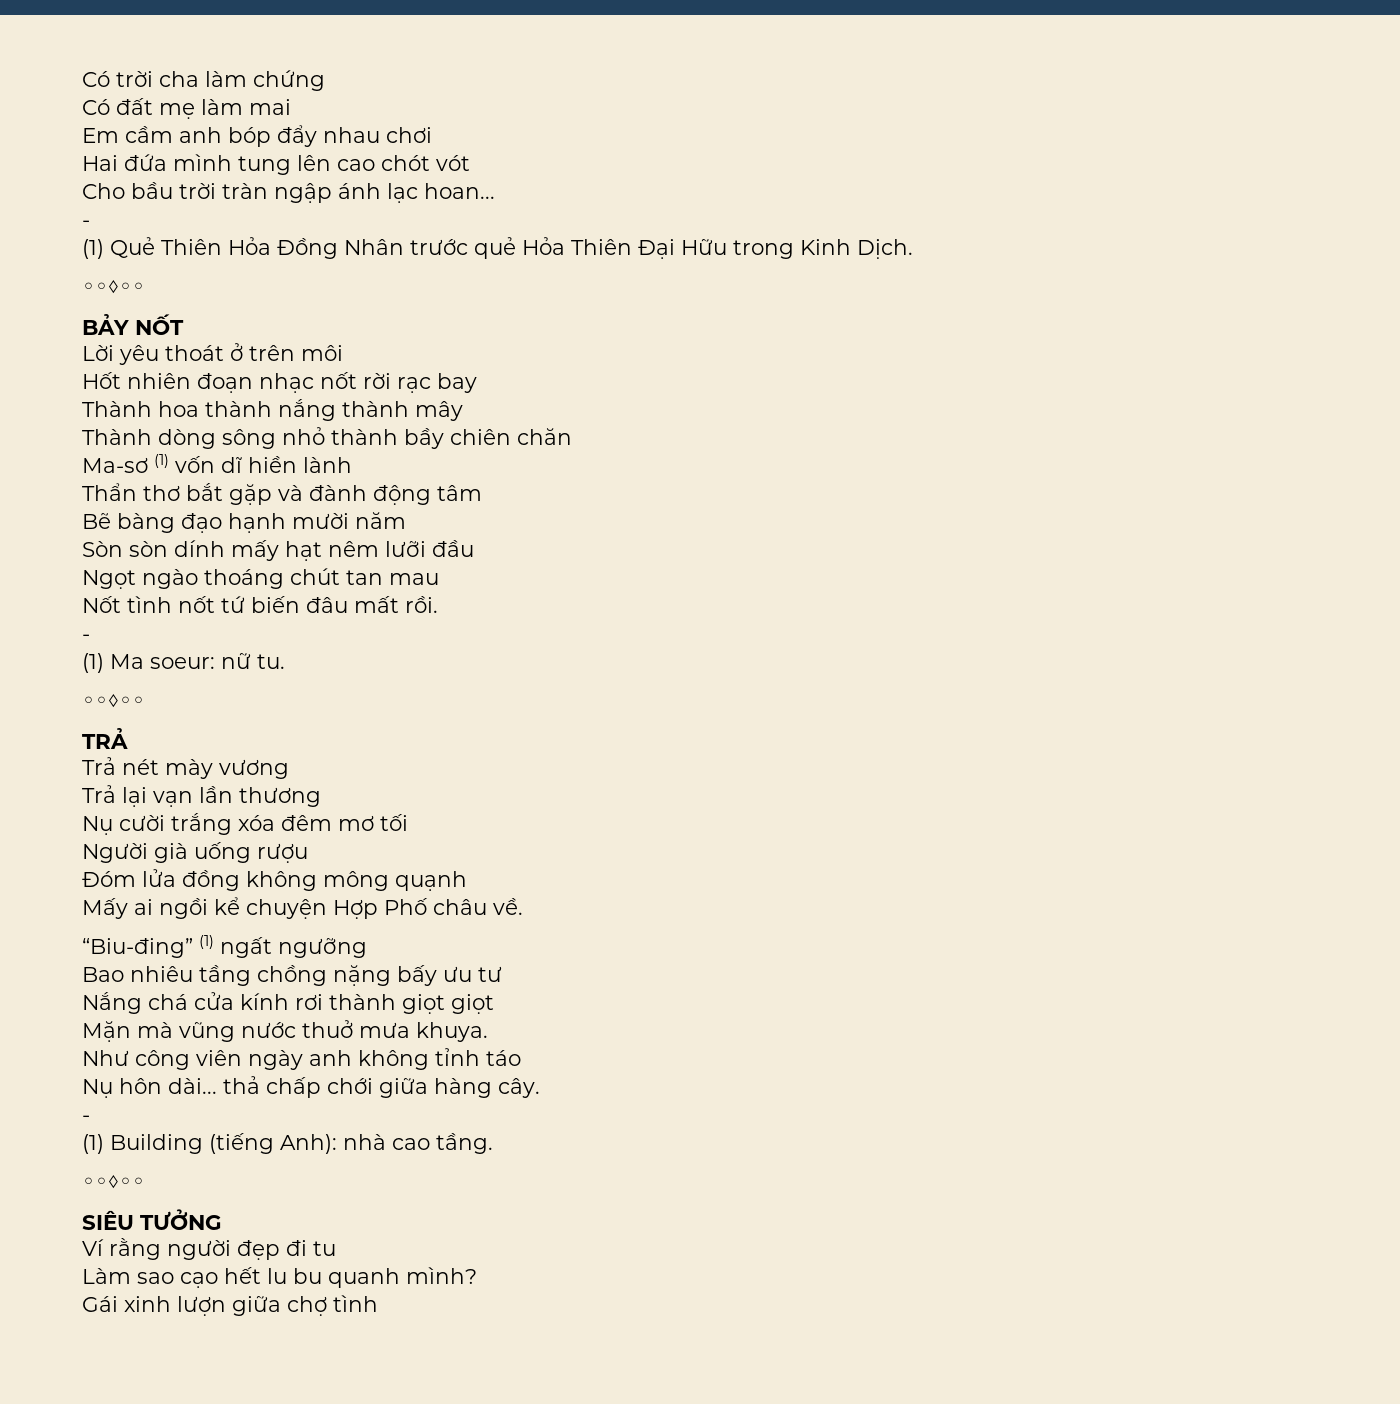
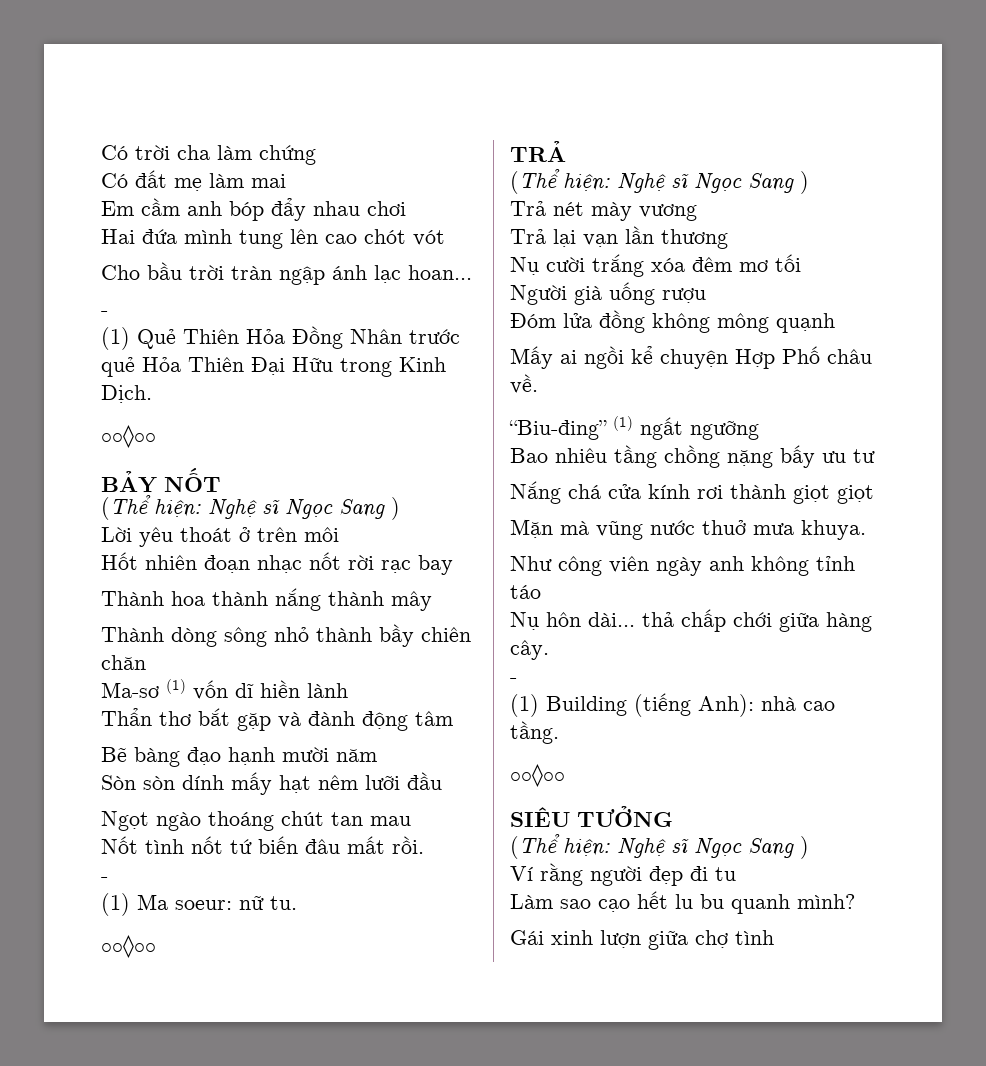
(184, 324) none -> [101,495,400,520] // (Thể hiện: Nghệ sĩ Ngọc Sang )
(128, 738) none -> [510,169,809,194] // (Thể hiện: Nghệ sĩ Ngọc Sang )
(222, 1219) none -> [510,834,809,859] // (Thể hiện: Nghệ sĩ Ngọc Sang )

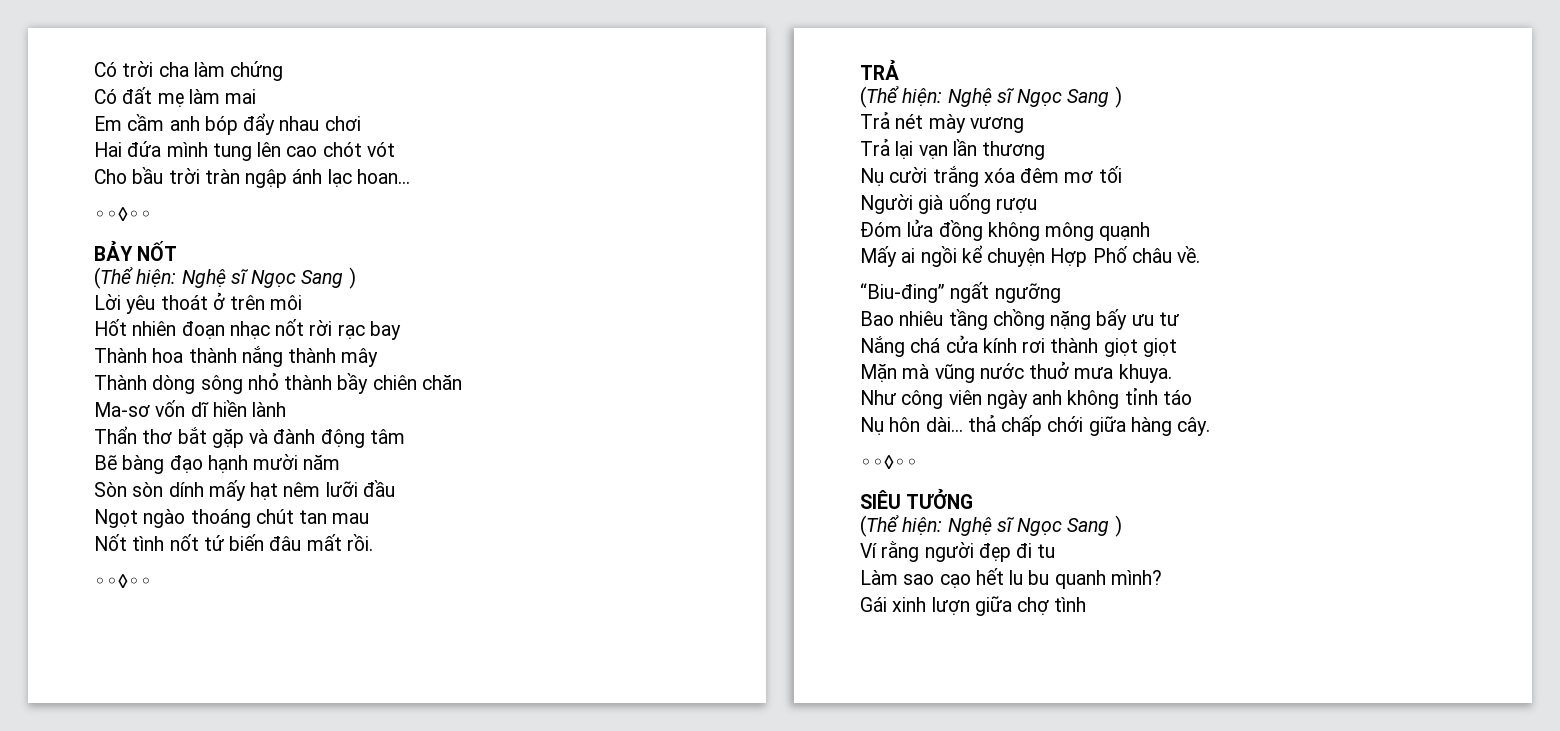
[101,311,108,316] [101,326,460,350] [101,357,446,377] [101,385,152,403] // - // (1) Quẻ Thiên Hỏa Đồng Nhân trước quẻ Hỏa Thiên Đại Hữu trong Kinh Dịch. -> (410, 176) none
[166,679,186,694] (1) -> (150, 409) none
[101,877,108,882] [101,893,297,916] // - // (1) Ma soeur: nữ tu. -> (373, 542) none
[613,416,633,431] (1) -> (945, 293) none
[510,678,517,683] [510,693,835,717] [510,721,559,744] // - // (1) Building (tiếng Anh): nhà cao tầng. -> (1211, 426) none

